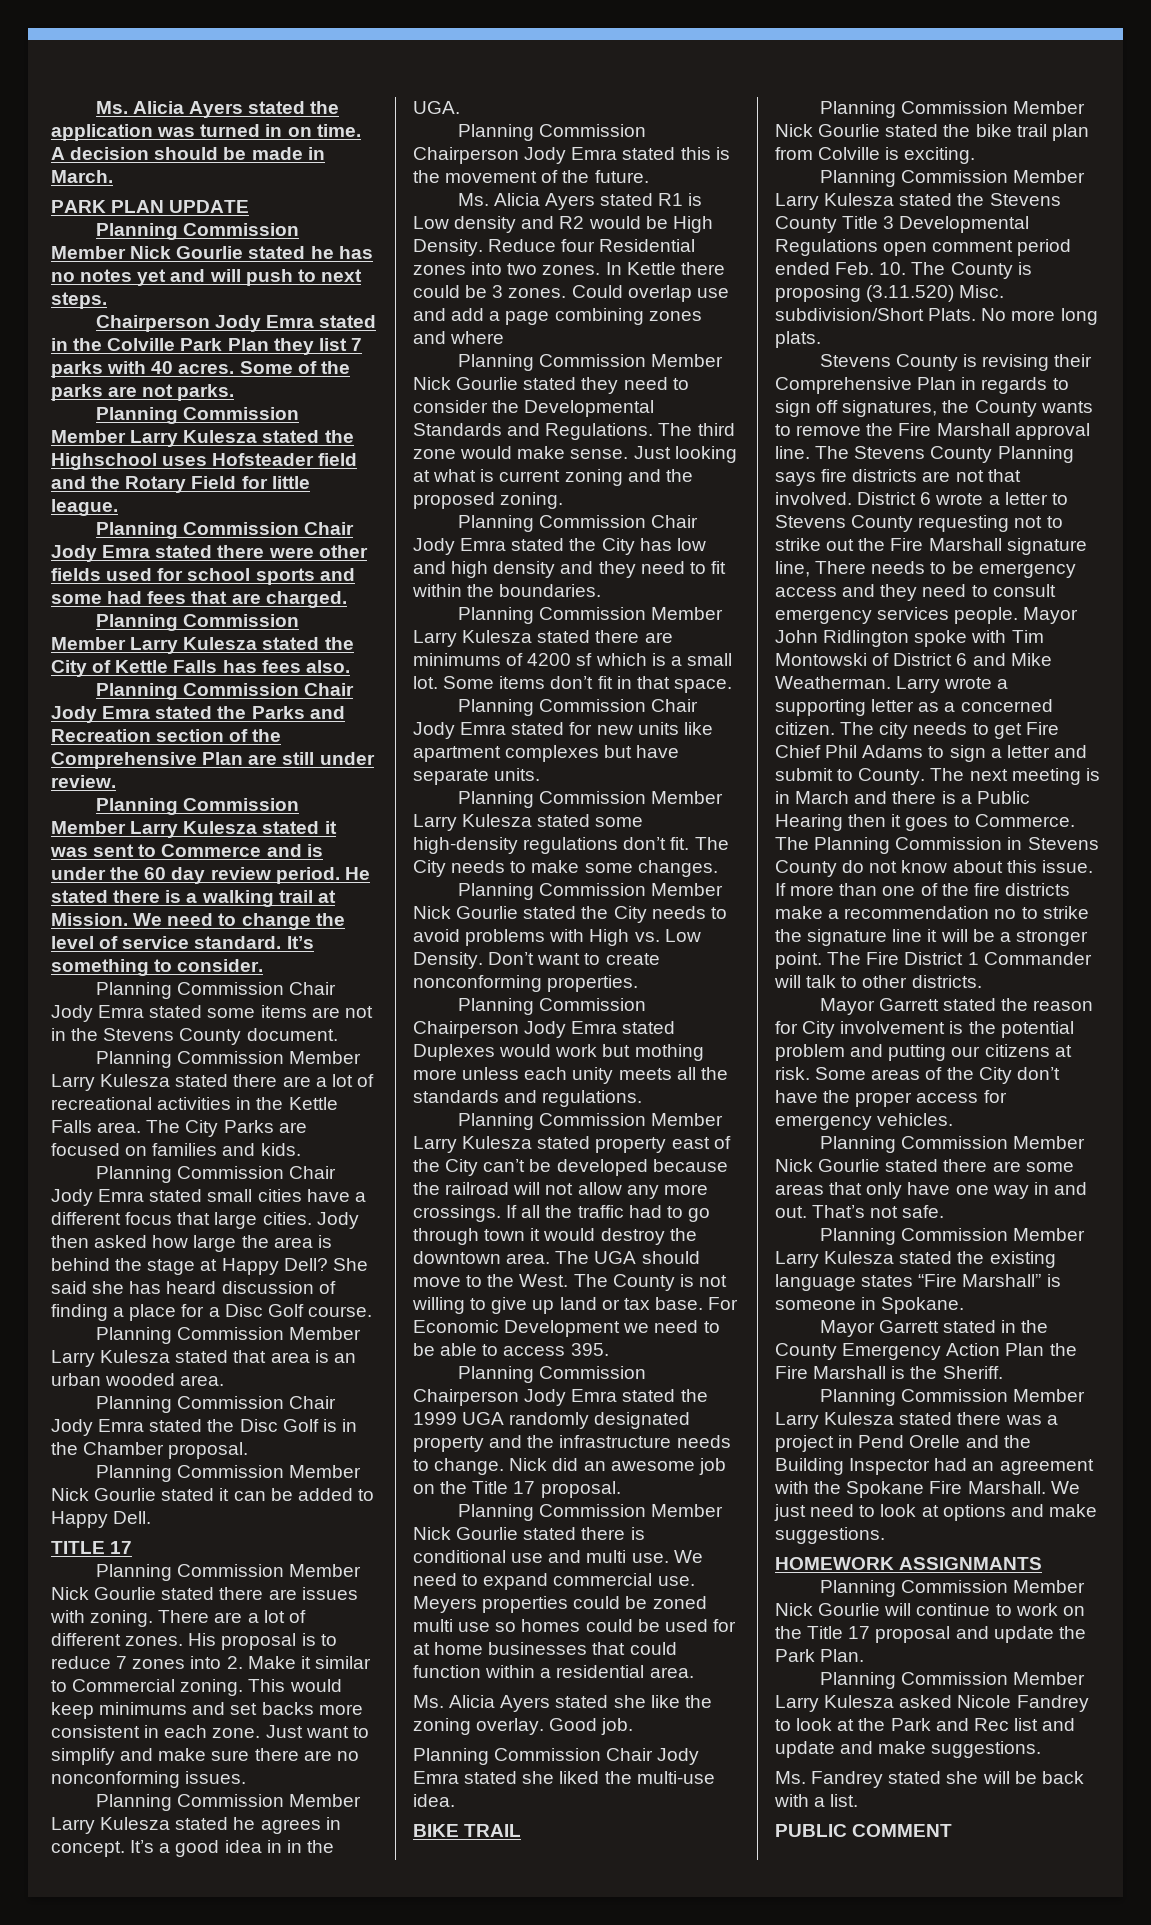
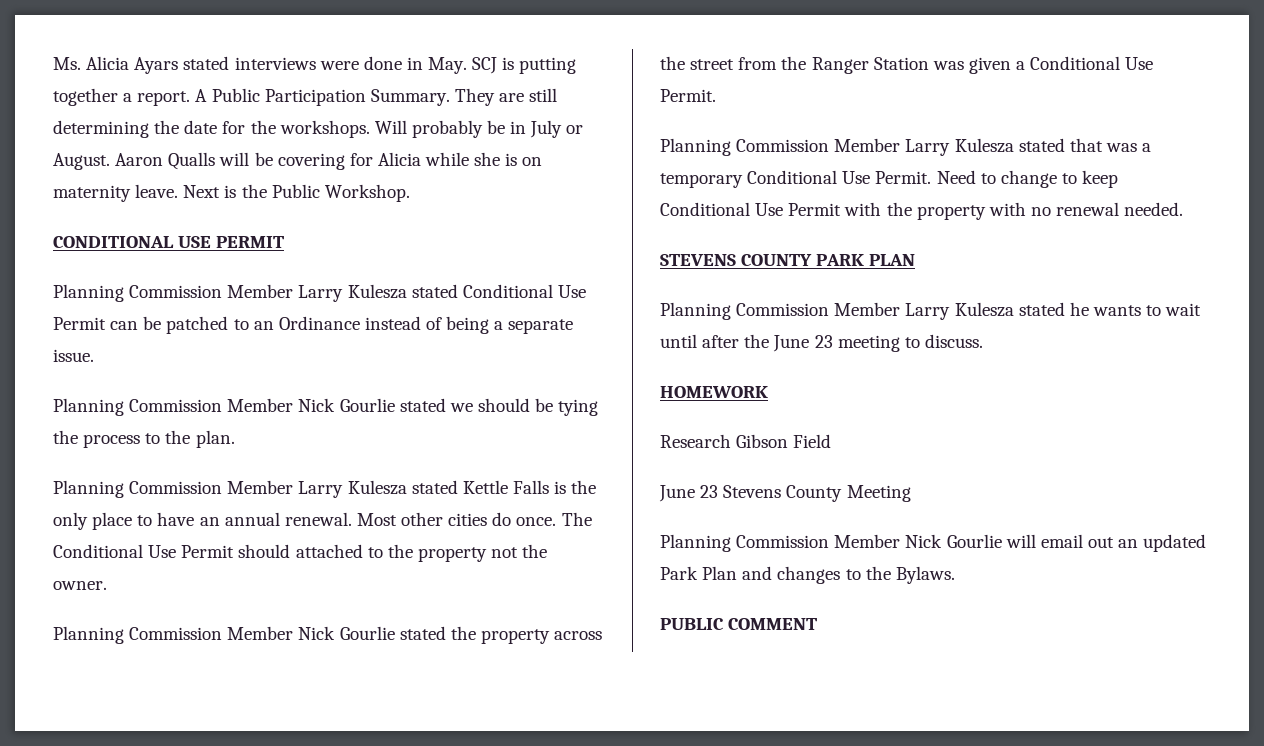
[95,101,340,118] [51,124,361,141] [51,147,325,160] [51,170,113,183] [51,200,250,213] [95,223,299,240] [51,246,373,259] [51,269,362,286] [51,292,107,309] [95,315,376,332] [51,338,362,355] [51,361,350,378] [51,384,235,401] [95,407,299,424] [51,430,354,447] [51,453,358,470] [51,476,310,493] [51,499,118,516] [95,522,354,539] [51,545,368,562] [51,568,355,585] [51,591,347,608] [95,614,299,631] [51,637,354,654] [51,660,350,677] [95,683,354,700] [51,706,345,723] [51,729,282,742] [51,752,375,769] [51,775,116,788] [95,798,299,815] [51,821,337,838] [50,844,323,857] [51,867,370,884] [51,890,336,907] [51,913,345,930] [51,936,314,949] [51,959,264,976] [95,982,336,999] [51,1005,373,1022] [51,1028,338,1045] [95,1051,361,1068] [51,1074,374,1091] [51,1097,338,1110] [51,1120,307,1137] [51,1143,301,1156] [95,1166,336,1183] [51,1189,366,1206] [51,1212,359,1229] [51,1235,332,1252] [51,1258,368,1275] [51,1281,336,1294] [51,1304,372,1321] Ms. Alicia Ayers stated the application was turned in on time. A decision should be made in March. // PARK PLAN UPDATE // Planning Commission Member Nick Gourlie stated he has no notes yet and will push to next steps. // Chairperson Jody Emra stated in the Colville Park Plan they list 7 parks with 40 acres. Some of the parks are not parks. // Planning Commission Member Larry Kulesza stated the Highschool uses Hofsteader field and the Rotary Field for little league. // Planning Commission Chair Jody Emra stated there were other fields used for school sports and some had fees that are charged. // Planning Commission Member Larry Kulesza stated the City of Kettle Falls has fees also. // Planning Commission Chair Jody Emra stated the Parks and Recreation section of the Comprehensive Plan are still under review. // Planning Commission Member Larry Kulesza stated it was sent to Commerce and is under the 60 day review period. He stated there is a walking trail at Mission. We need to change the level of service standard. It’s something to consider. // Planning Commission Chair Jody Emra stated some items are not in the Stevens County document. // Planning Commission Member Larry Kulesza stated there are a lot of recreational activities in the Kettle Falls area. The City Parks are focused on families and kids. // Planning Commission Chair Jody Emra stated small cities have a different focus that large cities. Jody then asked how large the area is behind the stage at Happy Dell? She said she has heard discussion of finding a place for a Disc Golf course. -> [53,56,577,74] [53,88,558,106] [53,120,584,138] [53,152,543,170] [53,184,410,202] [53,236,285,248] [53,284,586,302] [53,316,574,334] [53,349,94,362] [53,398,599,416] [53,430,235,448] [53,480,597,498] [53,512,592,530] [53,544,548,562] [53,581,107,590] [53,626,603,644] [660,56,1154,74] [660,89,716,102] Ms. Alicia Ayars stated interviews were done in May. SCJ is putting together a report. A Public Participation Summary. They are still determining the date for the workshops. Will probably be in July or August. Aaron Qualls will be covering for Alicia while she is on maternity leave. Next is the Public Workshop. // CONDITIONAL USE PERMIT // Planning Commission Member Larry Kulesza stated Conditional Use Permit can be patched to an Ordinance instead of being a separate issue. // Planning Commission Member Nick Gourlie stated we should be tying the process to the plan. // Planning Commission Member Larry Kulesza stated Kettle Falls is the only place to have an annual renewal. Most other cities do once. The Conditional Use Permit should attached to the property not the owner. // Planning Commission Member Nick Gourlie stated the property across the street from the Ranger Station was given a Conditional Use Permit.
[270,1350,356,1363] [51,1373,225,1386] [95,1396,336,1413] [51,1419,357,1436] [51,1442,249,1459] [95,1465,361,1482] [51,1488,374,1501] [51,1511,152,1528] [51,1541,133,1554] [95,1564,361,1581] [51,1587,358,1600] [50,1610,306,1627] [51,1633,337,1650] [51,1656,371,1669] [51,1679,342,1696] [51,1702,363,1719] [51,1725,369,1738] [51,1748,359,1765] [51,1771,247,1788] area is an urban wooded area. // Planning Commission Chair Jody Emra stated the Disc Golf is in the Chamber proposal. // Planning Commission Member Nick Gourlie stated it can be added to Happy Dell. // TITLE 17 // Planning Commission Member Nick Gourlie stated there are issues with zoning. There are a lot of different zones. His proposal is to reduce 7 zones into 2. Make it similar to Commercial zoning. This would keep minimums and set backs more consistent in each zone. Just want to simplify and make sure there are no nonconforming issues. -> [1105,143,1152,152] [660,170,1119,188] [660,202,1184,220] [660,254,916,266] was a temporary Conditional Use Permit. Need to change to keep Conditional Use Permit with the property with no renewal needed. // STEVENS COUNTY PARK PLAN
[260,1817,341,1834] [51,1840,334,1857] [413,101,460,114] [457,124,646,141] [413,147,730,164] [413,170,649,183] [457,193,703,210] [413,216,713,233] [413,239,696,256] [413,262,725,275] [413,285,729,302] [413,308,702,325] [413,331,505,344] [457,354,723,371] [413,377,689,394] [413,400,655,417] [413,423,735,440] [413,446,737,463] [413,469,693,486] [413,492,564,509] [457,515,698,532] [413,538,706,555] [413,561,726,578] [412,584,602,597] [457,607,723,624] [413,630,673,647] [413,653,732,666] [413,676,732,693] [457,699,698,716] [413,722,713,739] [413,745,680,762] [413,768,541,785] [457,791,723,808] [413,814,644,831] [413,837,729,854] [413,860,718,877] [457,883,723,900] [413,906,727,923] [413,929,701,946] [413,952,660,969] [413,975,639,992] [457,998,646,1015] [413,1021,676,1038] [413,1044,704,1061] [413,1067,728,1084] [413,1090,643,1107] [457,1113,723,1130] [413,1136,731,1153] [413,1159,728,1176] [413,1182,708,1199] [413,1205,710,1222] [413,1228,697,1245] [413,1251,700,1264] [413,1274,727,1291] [412,1297,739,1314] [413,1320,720,1337] [413,1343,609,1356] [457,1366,646,1383] [413,1389,708,1406] [413,1412,691,1429] [413,1435,731,1452] [413,1458,726,1475] [413,1481,621,1498] [457,1504,723,1521] [413,1527,645,1540] [413,1550,703,1563] [413,1573,695,1590] [413,1596,707,1613] [413,1619,736,1632] [413,1642,677,1655] [413,1665,694,1678] [413,1695,712,1712] [413,1718,634,1735] [413,1748,700,1765] [413,1771,715,1784] [413,1794,455,1807] [413,1824,522,1837] [819,101,1085,118] [775,124,1089,141] [775,147,976,164] [819,170,1085,187] [775,193,1061,210] [775,216,1030,233] [775,239,1072,256] [775,262,1032,279] [775,285,1005,302] [775,308,1098,325] [775,331,821,348] [819,354,1093,371] [775,377,1069,394] [775,400,1093,417] [775,423,1090,440] [775,446,1074,463] [775,469,1021,486] [775,492,1068,505] [775,515,1063,532] [775,538,1087,555] [775,561,1076,578] [775,584,1056,601] [775,607,1079,624] [775,630,1044,647] [775,653,1052,666] [775,676,1009,693] [775,699,1053,716] [775,722,1059,739] [775,745,1087,762] [775,768,1100,785] [775,791,1030,804] [775,814,1075,831] [775,837,1099,854] [775,860,1093,877] [775,883,1070,896] [775,906,1089,919] [775,929,1088,946] [775,952,1092,969] [774,975,982,988] [819,998,1094,1015] [775,1021,1074,1038] [775,1044,1072,1061] [775,1067,1060,1084] [775,1090,1007,1107] [775,1113,954,1130] [819,1136,1085,1153] [775,1159,1074,1172] [775,1182,1087,1199] [775,1205,945,1218] [819,1228,1085,1245] [775,1251,1056,1268] [775,1274,1061,1291] [775,1297,965,1314] [819,1320,1049,1337] [775,1343,1077,1360] [775,1366,1003,1379] [819,1389,1085,1406] [775,1412,1058,1429] [775,1435,1031,1452] [775,1458,1094,1475] [774,1481,1080,1498] [774,1504,1097,1521] [775,1527,885,1544] [775,1557,1043,1570] agrees in concept. It’s a good idea in in the UGA. // Planning Commission Chairperson Jody Emra stated this is the movement of the future. // Ms. Alicia Ayers stated R1 is Low density and R2 would be High Density. Reduce four Residential zones into two zones. In Kettle there could be 3 zones. Could overlap use and add a page combining zones and where // Planning Commission Member Nick Gourlie stated they need to consider the Developmental Standards and Regulations. The third zone would make sense. Just looking at what is current zoning and the proposed zoning. // Planning Commission Chair Jody Emra stated the City has low and high density and they need to fit within the boundaries. // Planning Commission Member Larry Kulesza stated there are minimums of 4200 sf which is a small lot. Some items don’t fit in that space. // Planning Commission Chair Jody Emra stated for new units like apartment complexes but have separate units. // Planning Commission Member Larry Kulesza stated some high-density regulations don’t fit. The City needs to make some changes. // Planning Commission Member Nick Gourlie stated the City needs to avoid problems with High vs. Low Density. Don’t want to create nonconforming properties. // Planning Commission Chairperson Jody Emra stated Duplexes would work but mothing more unless each unity meets all the standards and regulations. // Planning Commission Member Larry Kulesza stated property east of the City can’t be developed because the railroad will not allow any more crossings. If all the traffic had to go through town it would destroy the downtown area. The UGA should move to the West. The County is not willing to give up land or tax base. For Economic Development we need to be able to access 395. // Planning Commission Chairperson Jody Emra stated the 1999 UGA randomly designated property and the infrastructure needs to change. Nick did an awesome job on the Title 17 proposal. // Planning Commission Member Nick Gourlie stated there is conditional use and multi use. We need to expand commercial use. Meyers properties could be zoned multi use so homes could be used for at home businesses that could function within a residential area. // Ms. Alicia Ayers stated she like the zoning overlay. Good job. // Planning Commission Chair Jody Emra stated she liked the multi-use idea. // BIKE TRAIL // Planning Commission Member Nick Gourlie stated the bike trail plan from Colville is exciting. // Planning Commission Member Larry Kulesza stated the Stevens County Title 3 Developmental Regulations open comment period ended Feb. 10. The County is proposing (3.11.520) Misc. subdivision/Short Plats. No more long plats. // Stevens County is revising their Comprehensive Plan in regards to sign off signatures, the County wants to remove the Fire Marshall approval line. The Stevens County Planning says fire districts are not that involved. District 6 wrote a letter to Stevens County requesting not to strike out the Fire Marshall signature line, There needs to be emergency access and they need to consult emergency services people. Mayor John Ridlington spoke with Tim Montowski of District 6 and Mike Weatherman. Larry wrote a supporting letter as a concerned citizen. The city needs to get Fire Chief Phil Adams to sign a letter and submit to County. The next meeting is in March and there is a Public Hearing then it goes to Commerce. The Planning Commission in Stevens County do not know about this issue. If more than one of the fire districts make a recommendation no to strike the signature line it will be a stronger point. The Fire District 1 Commander will talk to other districts. // Mayor Garrett stated the reason for City involvement is the potential problem and putting our citizens at risk. Some areas of the City don’t have the proper access for emergency vehicles. // Planning Commission Member Nick Gourlie stated there are some areas that only have one way in and out. That’s not safe. // Planning Commission Member Larry Kulesza stated the existing language states “Fire Marshall” is someone in Spokane. // Mayor Garrett stated in the County Emergency Action Plan the Fire Marshall is the Sheriff. // Planning Commission Member Larry Kulesza stated there was a project in Pend Orelle and the Building Inspector had an agreement with the Spokane Fire Marshall. We just need to look at options and make suggestions. // HOMEWORK ASSIGNMANTS -> [1092,303,1202,316] [660,334,983,352] [660,386,768,398] [660,434,832,448] [659,485,911,502] wants to wait until after the June 23 meeting to discuss. // HOMEWORK // Research Gibson Field // June 23 Stevens County Meeting
[916,1603,1085,1616] [775,1626,1086,1643] [775,1649,865,1662] [819,1672,1085,1689] [775,1695,1089,1712] [775,1718,1076,1731] [775,1741,1042,1758] [775,1771,1084,1788] [774,1794,859,1807] continue to work on the Title 17 proposal and update the Park Plan. // Planning Commission Member Larry Kulesza asked Nicole Fandrey to look at the Park and Rec list and update and make suggestions. // Ms. Fandrey stated she will be back with a list. -> [1040,534,1207,552] [660,566,955,584] email out an updated Park Plan and changes to the Bylaws.

